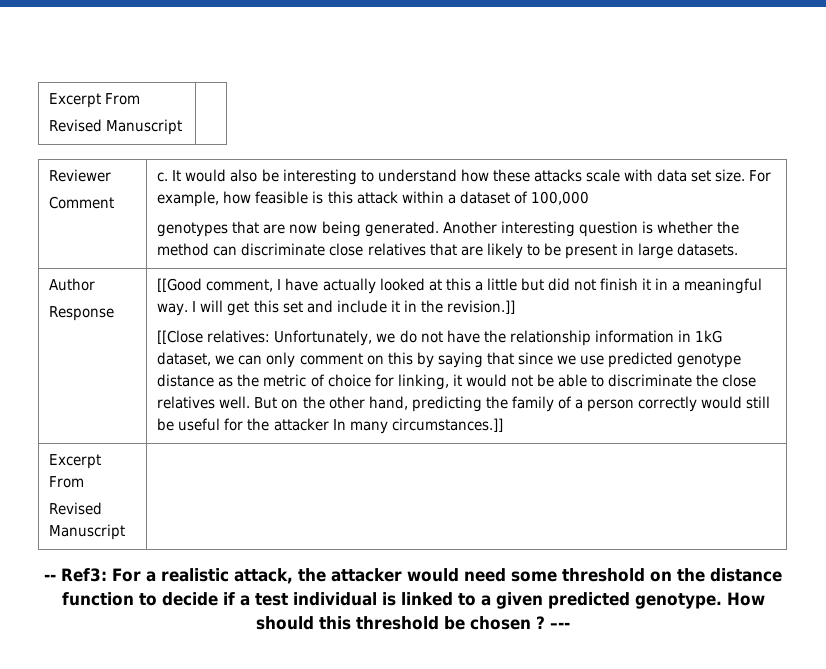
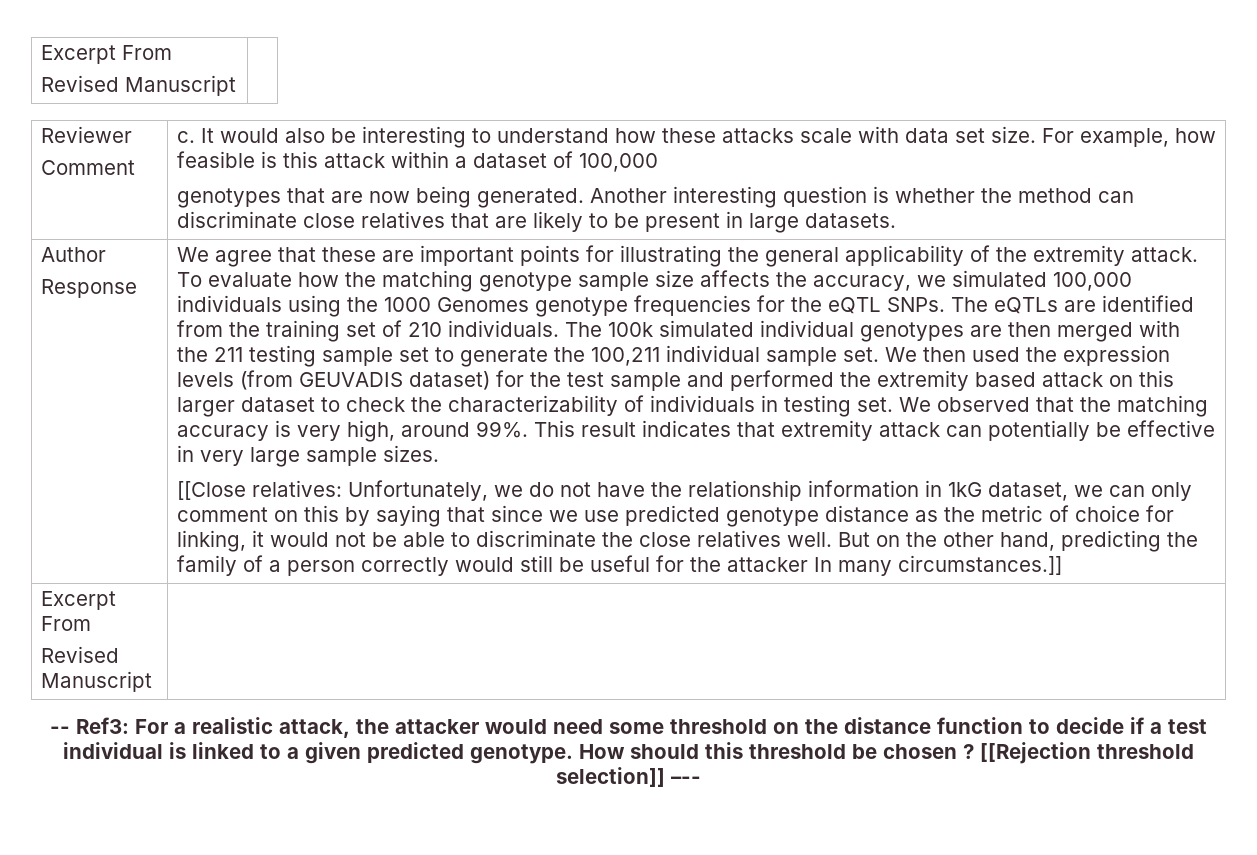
[157,278,763,294] [157,300,515,316] [[Good comment, I have actually looked at this a little but did not finish it in a meaningful way. I will get this set and include it in the revision.]] -> [176,245,1198,267] [176,270,1132,292] [176,295,1194,317] [176,320,1180,342] [176,345,1170,367] [176,370,1174,391] [176,395,1208,417] [176,420,1215,442] [176,445,439,467] We agree that these are important points for illustrating the general applicability of the extremity attack. To evaluate how the matching genotype sample size affects the accuracy, we simulated 100,000 individuals using the 1000 Genomes genotype frequencies for the eQTL SNPs. The eQTLs are identified from the training set of 210 individuals. The 100k simulated individual genotypes are then merged with the 211 testing sample set to generate the 100,211 individual sample set. We then used the expression levels (from GEUVADIS dataset) for the test sample and performed the extremity based attack on this larger dataset to check the characterizability of individuals in testing set. We observed that the matching accuracy is very high, around 99%. This result indicates that extremity attack can potentially be effective in very large sample sizes.
(545, 622) none -> [980,742,1194,764] [556,767,665,787] [[Rejection threshold selection]]

